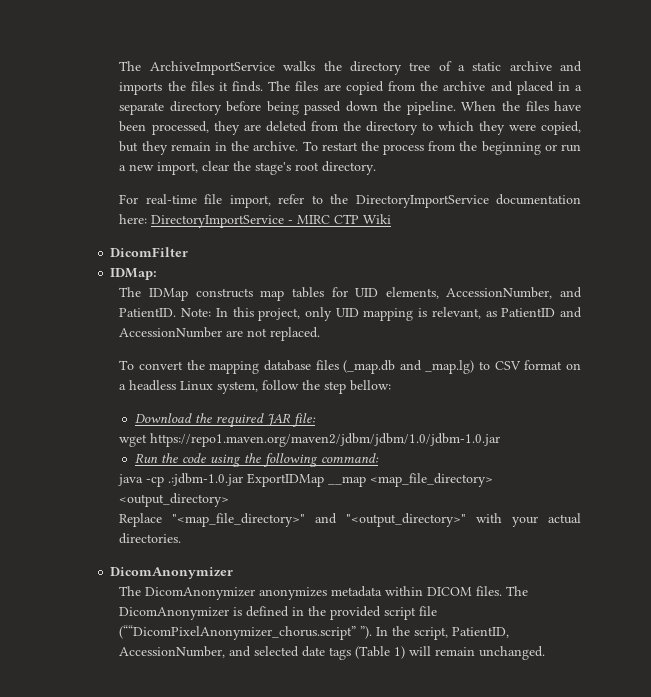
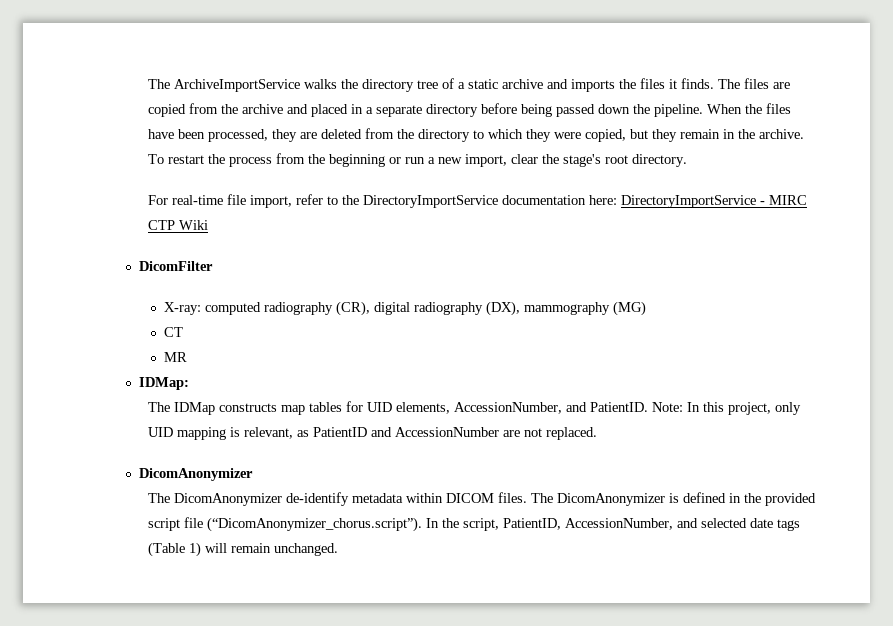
(189, 252) none -> [163,301,646,316] [163,327,183,337] [163,352,187,362] // X-ray: computed radiography (CR), digital radiography (DX), mammography (MG) // CT // MR
[119,360,582,374] [119,380,392,394] [134,413,316,428] [119,433,501,447] [134,453,379,467] [118,473,494,487] [119,493,230,507] [119,513,581,527] [119,533,182,544] // To convert the mapping database files (_map.db and _map.lg) to CSV format on a headless Linux system, follow the step bellow: // Download the required JAR file: // wget https://repo1.maven.org/maven2/jdbm/jdbm/1.0/jdbm-1.0.jar // Run the code using the following command: // java -cp .:jdbm-1.0.jar ExportIDMap __map <map_file_directory> <output_directory> // Replace "<map_file_directory>" and "<output_directory>" with your actual directories. -> (597, 433) none
[259,587,328,600] anonymizes -> [285,492,349,506] de-identify
[119,625,373,640] (““DicomPixelAnonymizer_chorus.script” ”). -> [206,517,422,532] (“DicomAnonymizer_chorus.script”).

